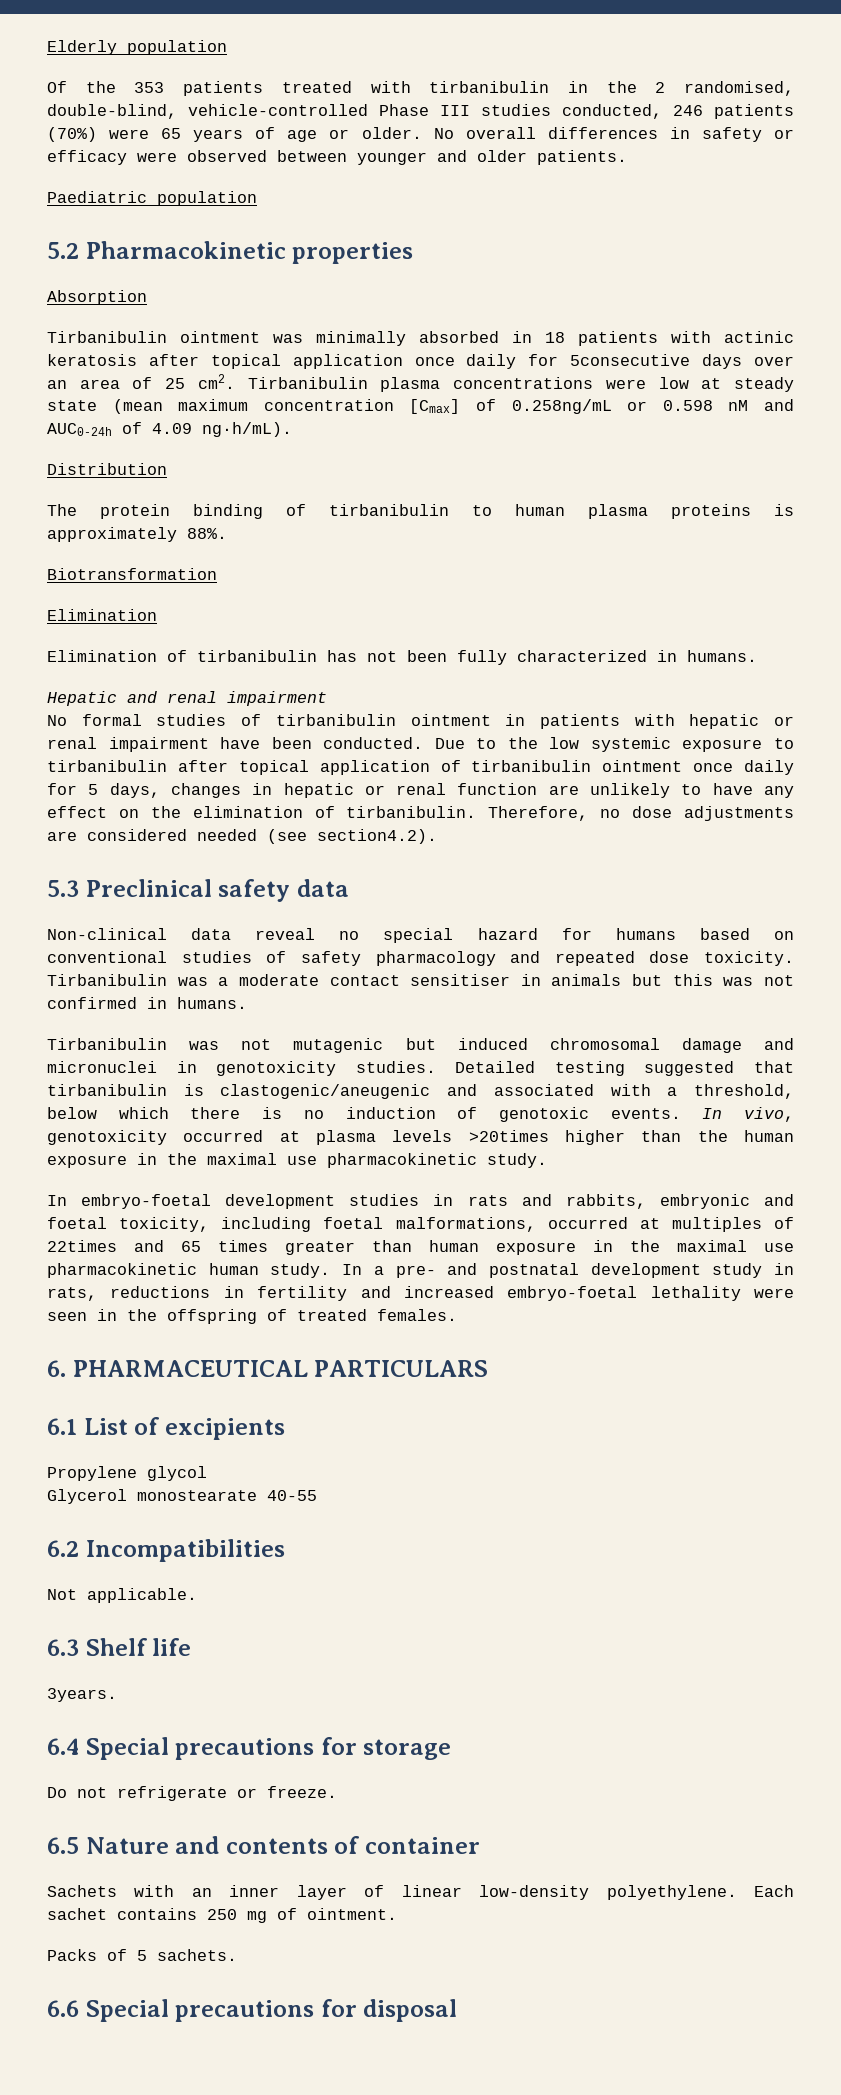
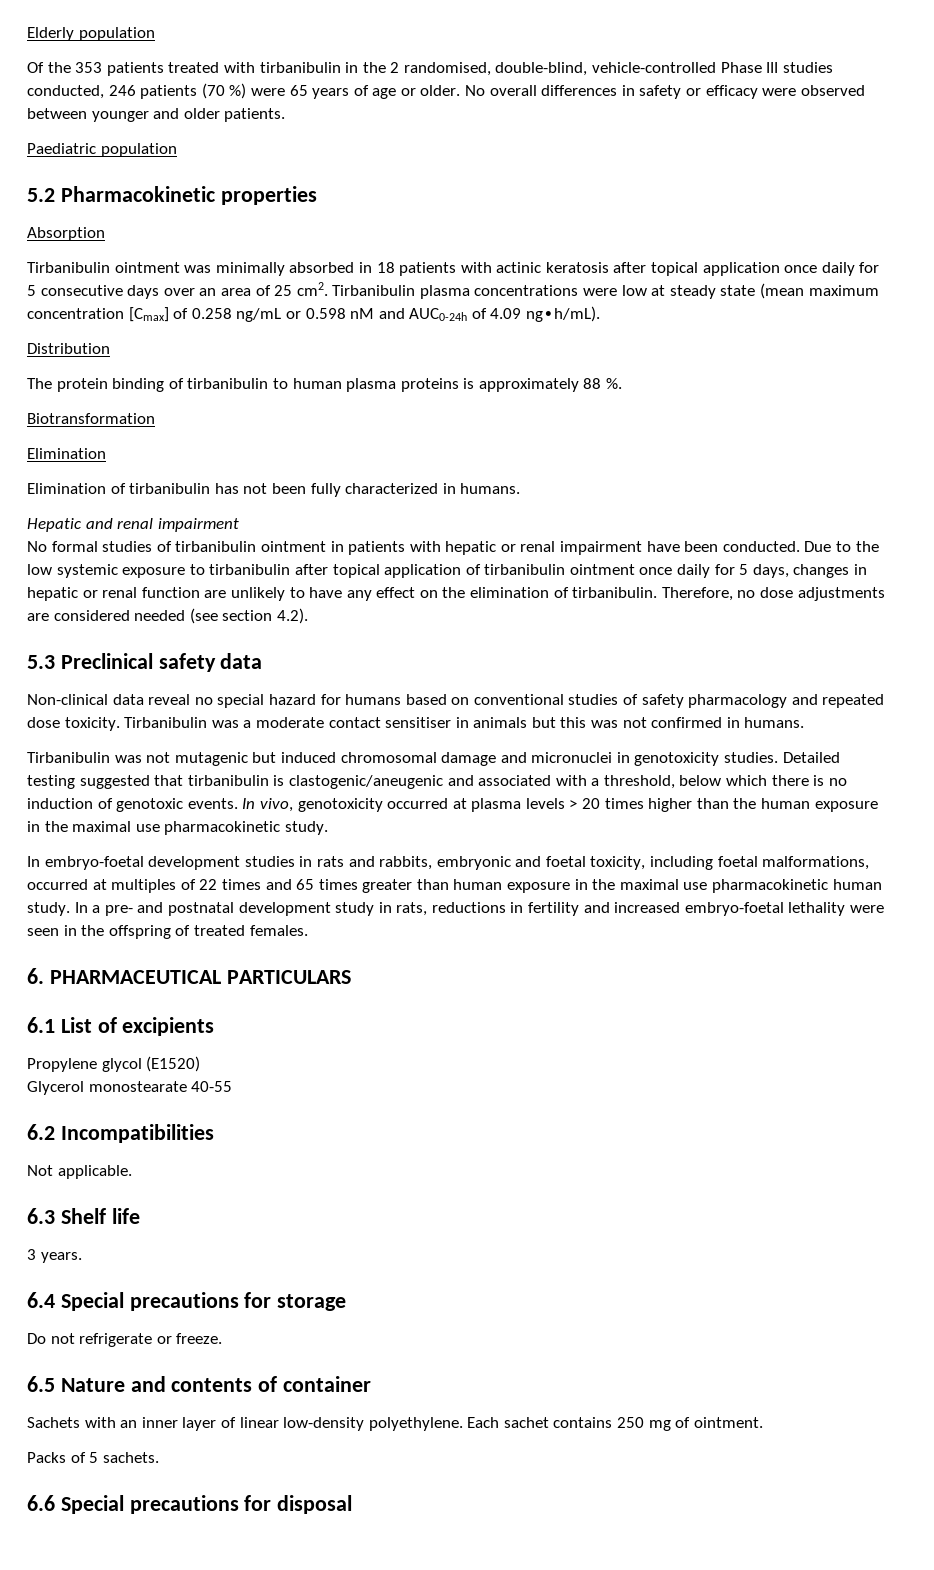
[47,127,97,142] (70%) -> [201,83,247,99] (70 %)
[570,354,691,366] 5consecutive -> [27,285,123,296] 5 consecutive
[511,399,612,414] 0.258ng/mL -> [191,308,282,322] 0.258 ng/mL
[187,528,227,539] 88%. -> [583,378,623,389] 88 %.
[317,829,437,844] section4.2). -> [222,608,308,624] section 4.2).
[468,1130,549,1142] >20times -> [569,798,644,809] > 20 times
[47,1240,117,1252] 22times -> [199,879,261,890] 22 times
(207, 1473) none -> [146,1056,201,1072] (E1520)
[47,1688,117,1702] 3years. -> [27,1249,82,1263] 3 years.

